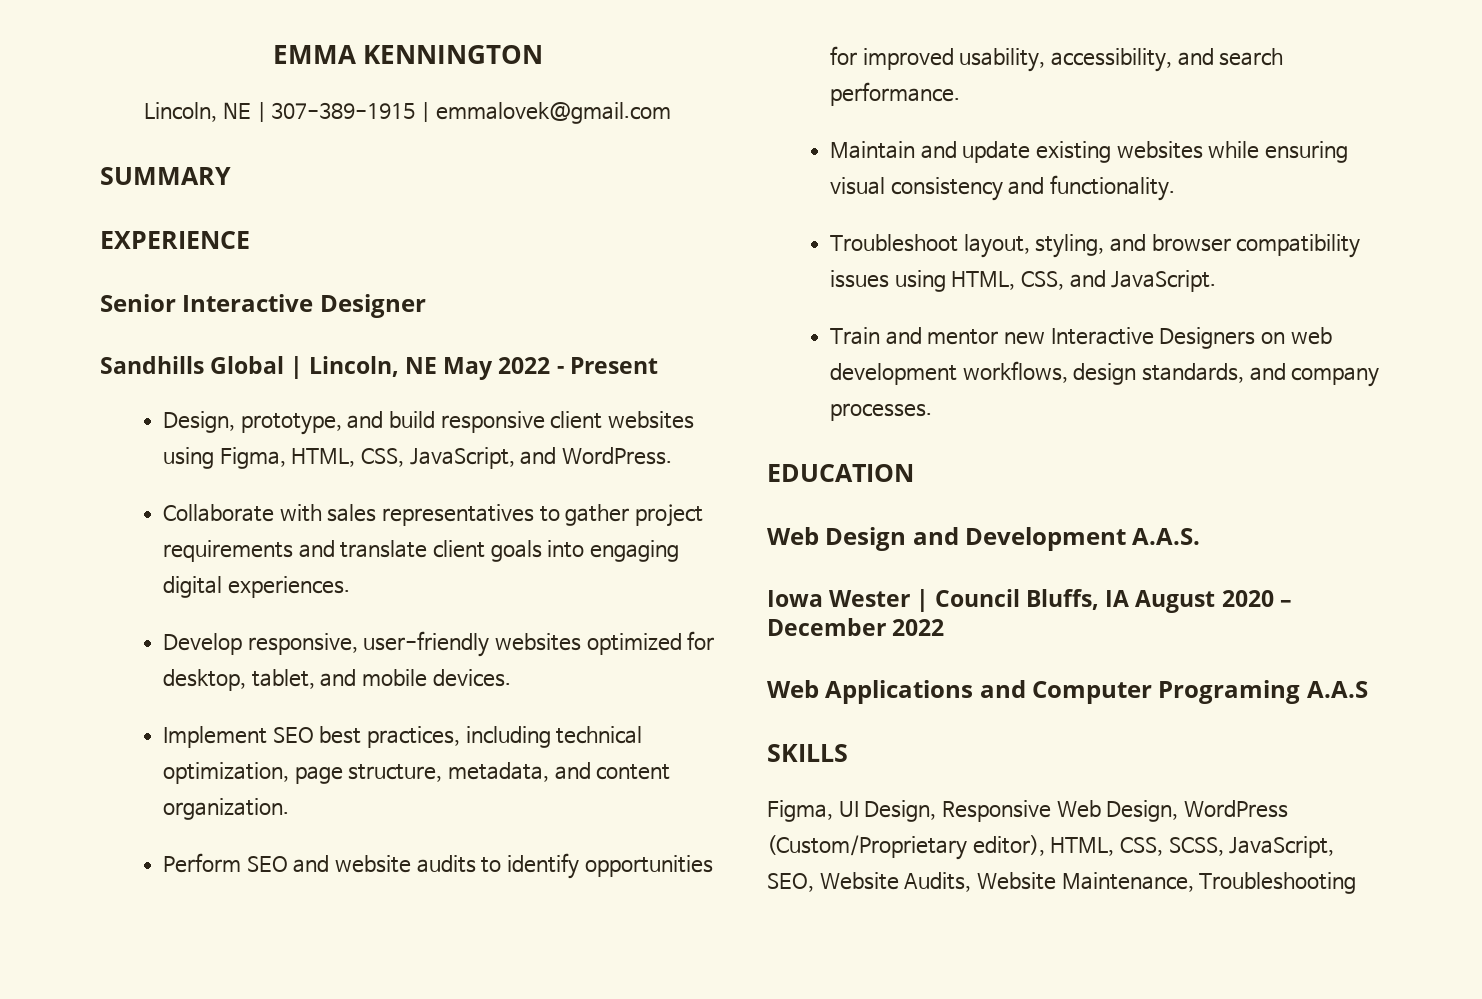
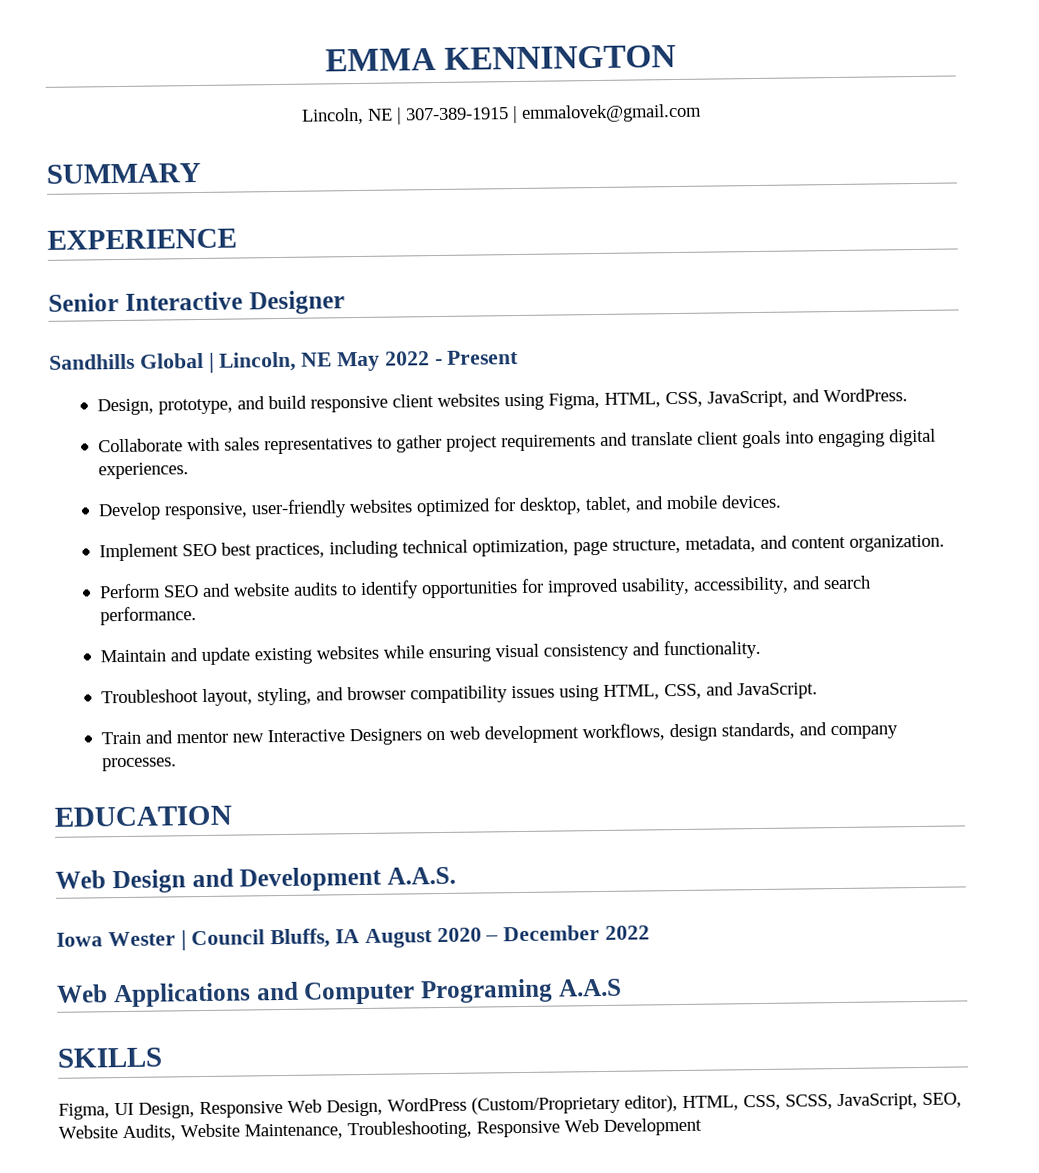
[1199,872,1357,894] Troubleshooting -> [347,1117,702,1140] Troubleshooting, Responsive Web Development

